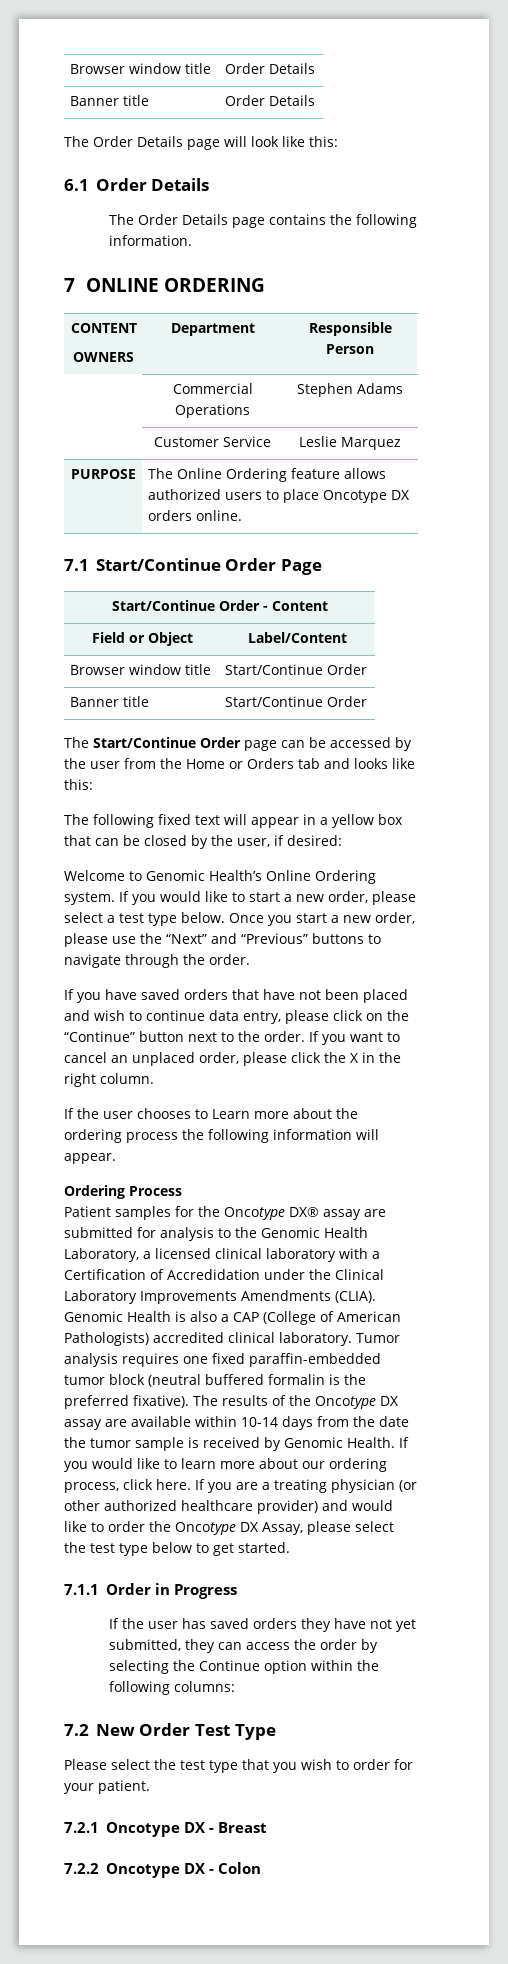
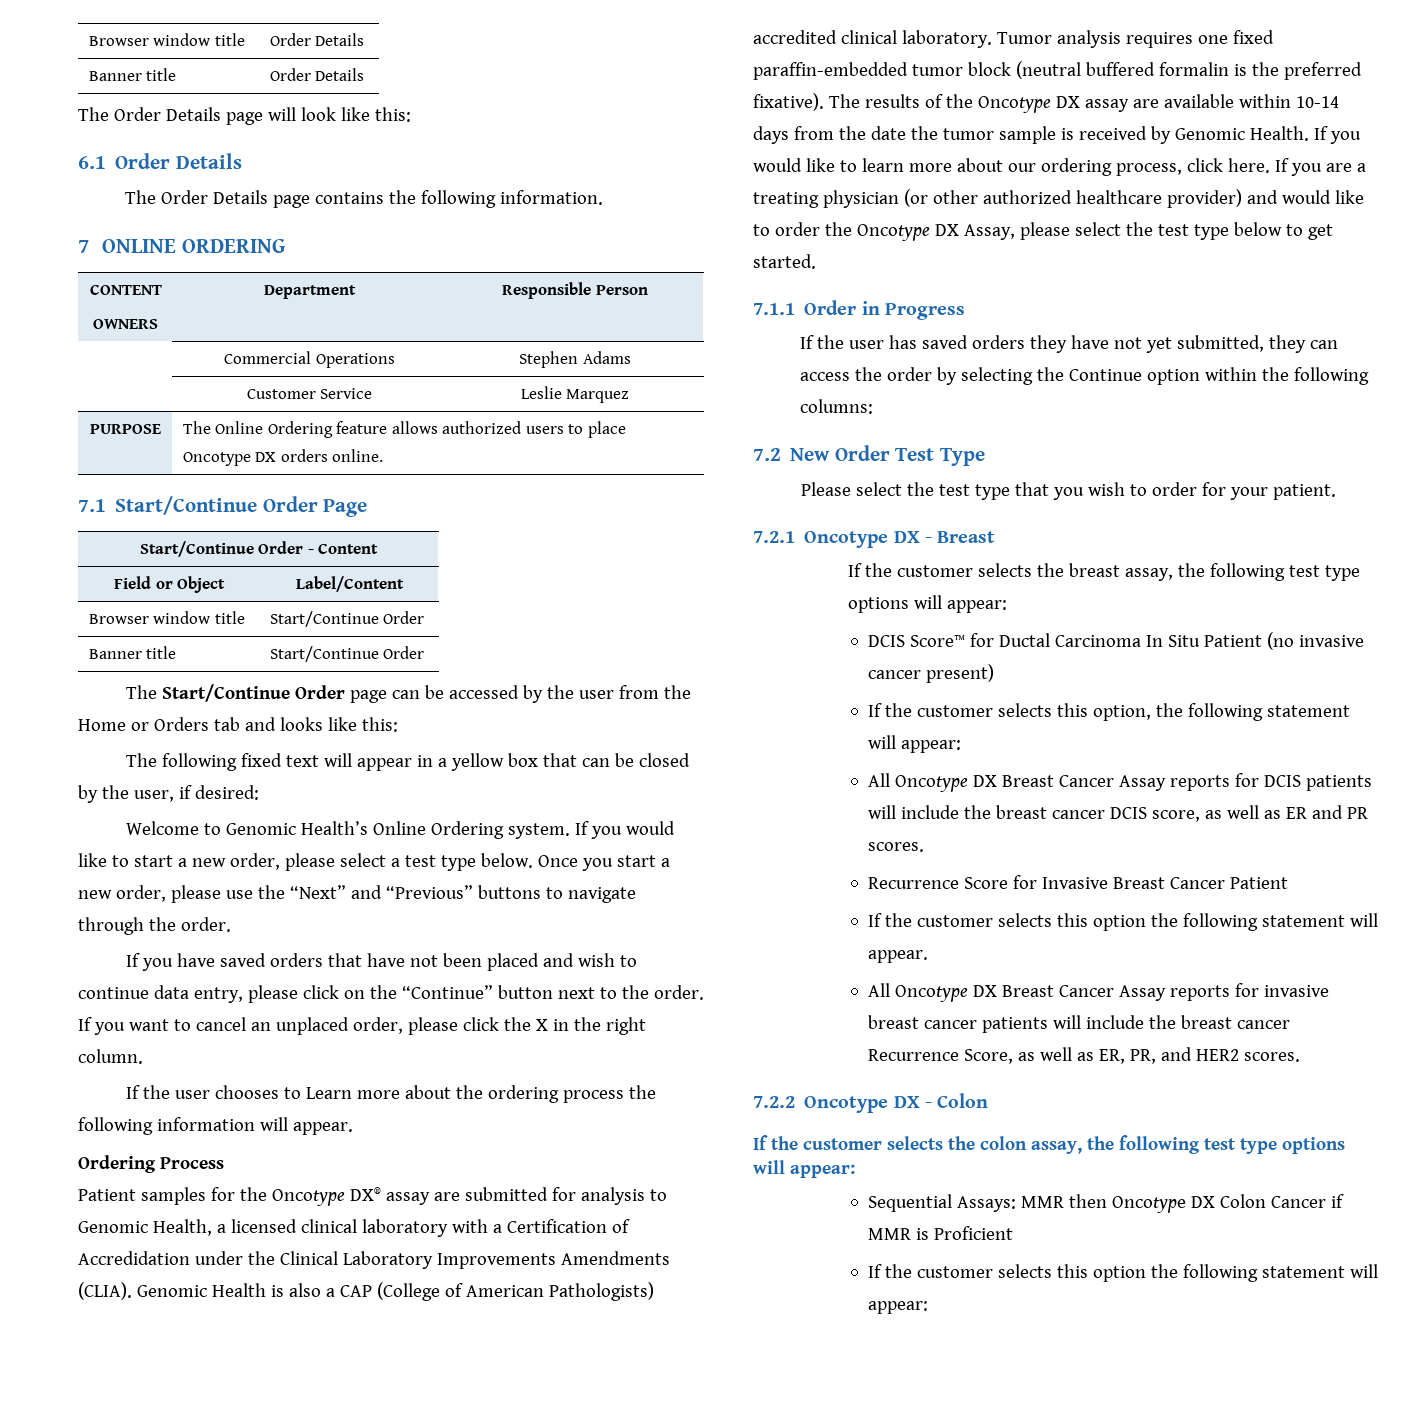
[235,1227,368,1238] [64,1248,139,1262] the Genomic Health Laboratory, -> [78,1219,212,1236] Genomic Health,
(267, 1827) none -> [847,563,1360,581] [847,595,1007,613] [868,632,1365,650] [868,664,995,683] [868,703,1351,721] [868,735,962,753] [868,773,1373,792] [868,805,1368,822] [868,842,925,852] [868,875,1289,889] [868,913,1379,931] [868,950,929,963] [868,983,1330,1002] [868,1015,1291,1033] [868,1047,1301,1064] // If the customer selects the breast assay, the following test type options will appear: // DCIS Score™ for Ductal Carcinoma In Situ Patient (no invasive cancer present) // If the customer selects this option, the following statement will appear: // All Oncotype DX Breast Cancer Assay reports for DCIS patients will include the breast cancer DCIS score, as well as ER and PR scores. // Recurrence Score for Invasive Breast Cancer Patient // If the customer selects this option the following statement will appear. // All Oncotype DX Breast Cancer Assay reports for invasive breast cancer patients will include the breast cancer Recurrence Score, as well as ER, PR, and HER2 scores.
(261, 1868) none -> [753,1135,1345,1154] [753,1160,855,1178] [868,1194,1345,1213] [868,1226,1014,1240] [868,1264,1379,1282] [868,1301,929,1314] // If the customer selects the colon assay, the following test type options will appear: // Sequential Assays: MMR then Oncotype DX Colon Cancer if MMR is Proficient // If the customer selects this option the following statement will appear:

